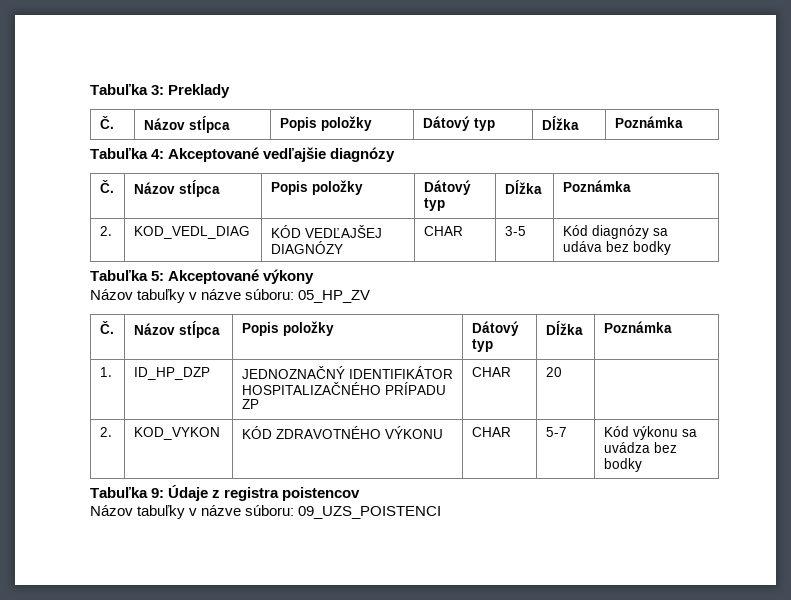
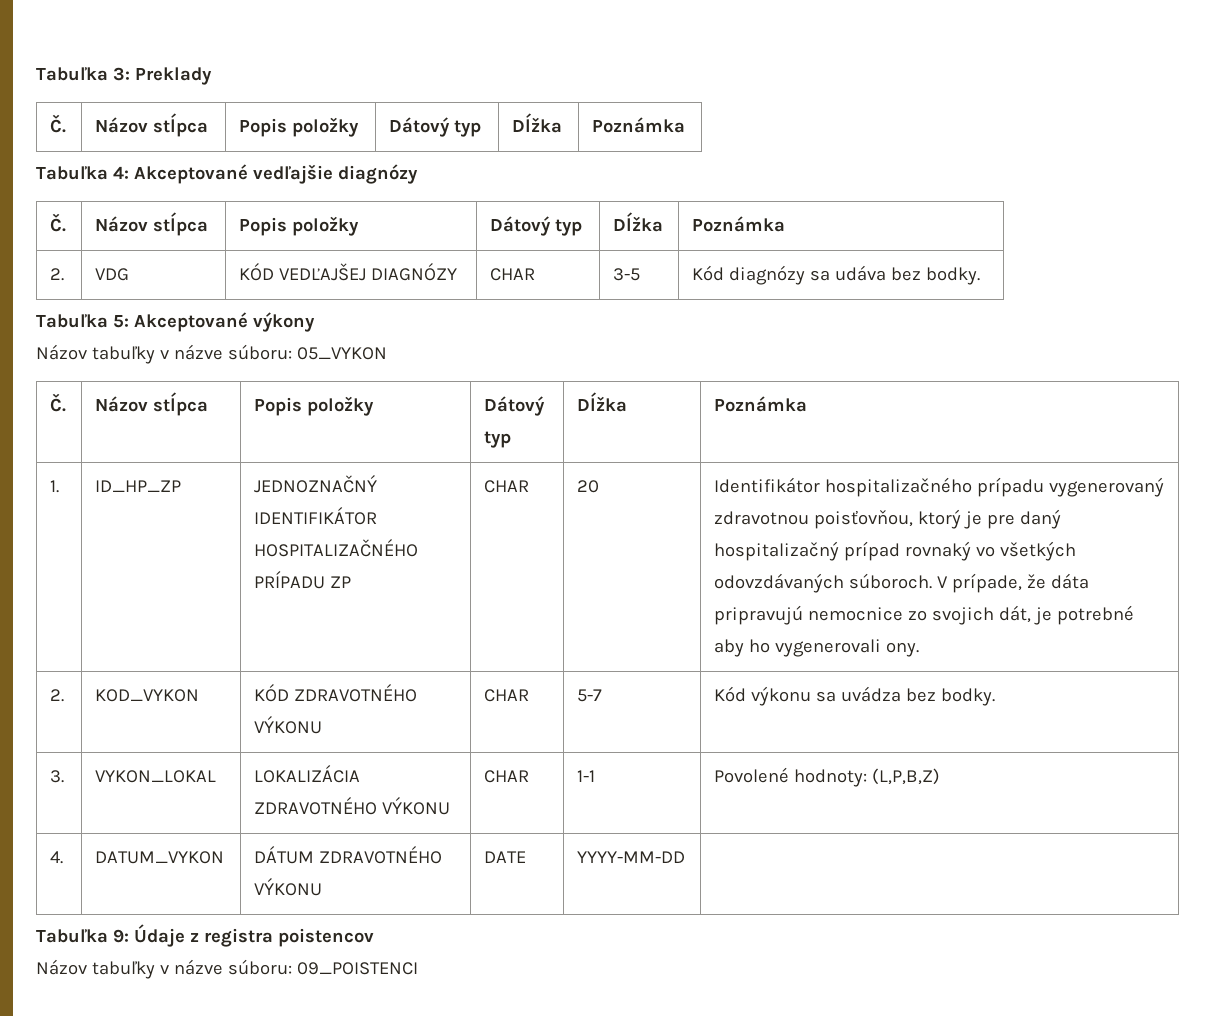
[133,226,250,239] KOD_VEDL_DIAG -> [95,268,130,281] VDG
[632,241,671,255] bodky -> [926,267,981,285] bodky.
[298,290,371,303] 05_HP_ZV -> [296,347,387,360] 05_VYKON
[133,367,210,380] ID_HP_DZP -> [95,480,182,492] ID_HP_ZP
(562, 372) none -> [714,477,1165,497] [714,509,1062,529] [714,541,1077,561] [714,573,1090,593] [714,605,1135,625] [714,639,920,657] Identifikátor hospitalizačného prípadu vygenerovaný zdravotnou poisťovňou, ktorý je pre daný hospitalizačný prípad rovnaký vo všetkých odovzdávaných súboroch. V prípade, že dáta pripravujú nemocnice zo svojich dát, je potrebné aby ho vygenerovali ony.
[603,458,642,472] bodky -> [941,688,996,706] [50,770,65,783] [95,770,217,783] [254,765,361,783] [254,797,451,815] [484,770,530,783] [577,770,596,782] [714,767,941,787] [50,851,64,864] [95,851,225,864] [254,846,443,864] [254,878,323,896] [484,851,527,863] [577,851,686,863] bodky. // 3. | VYKON_LOKAL | LOKALIZÁCIA ZDRAVOTNÉHO VÝKONU | CHAR | 1-1 | Povolené hodnoty: (L,P,B,Z) // 4. | DATUM_VYKON | DÁTUM ZDRAVOTNÉHO VÝKONU | DATE | YYYY-MM-DD |
[298,506,442,519] 09_UZS_POISTENCI -> [296,962,418,975] 09_POISTENCI

